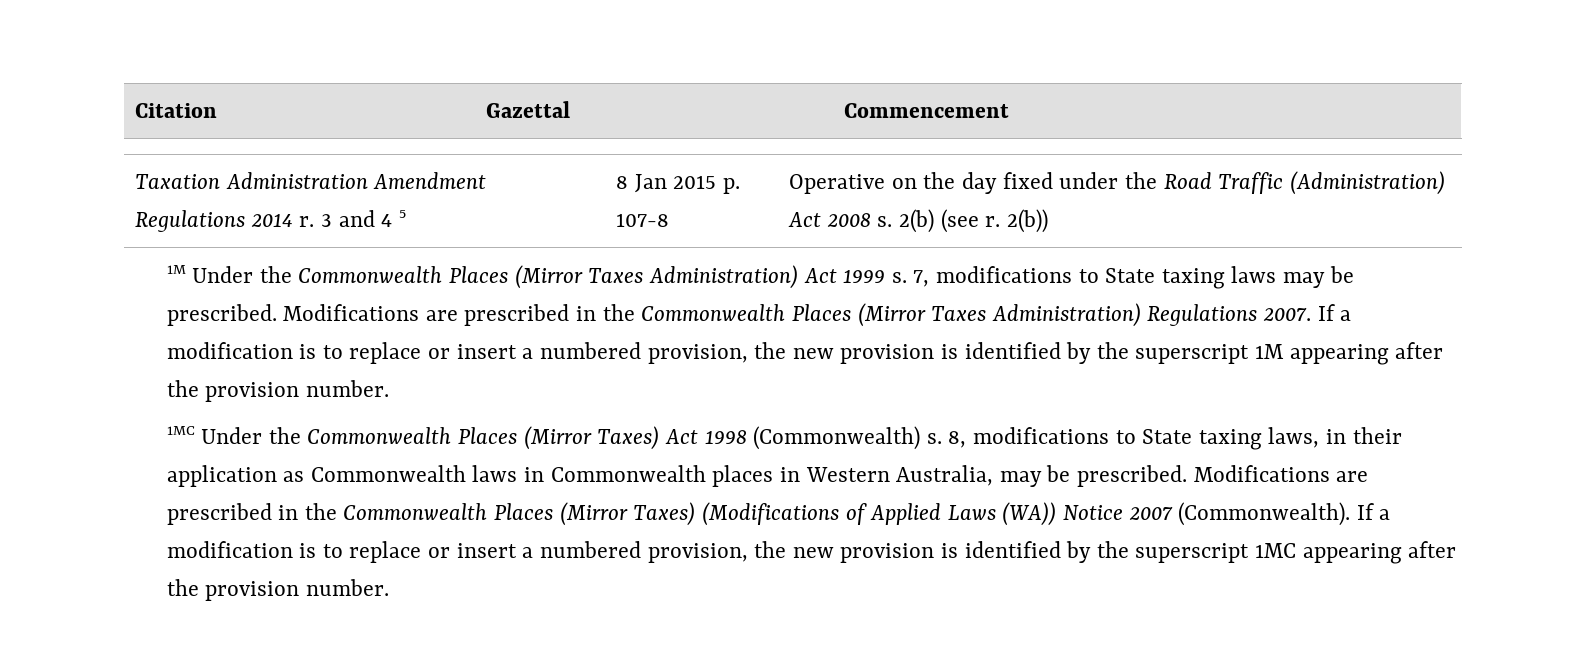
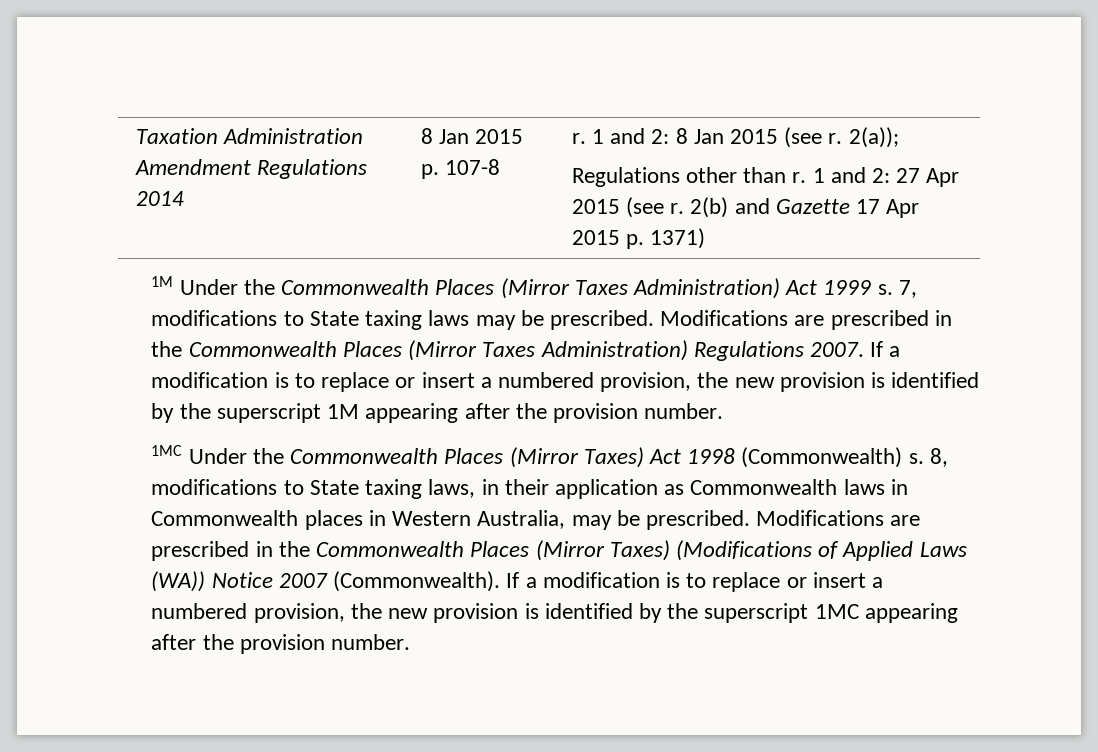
[135,103,218,118] [486,101,571,118] [844,103,1010,118] Citation | Gazettal | Commencement // -> (135, 136) none
[299,210,406,227] r. 3 and 4 5 -> (184, 198) none
[789,171,1445,195] [788,209,1048,233] Operative on the day fixed under the Road Traffic (Administration) Act 2008 s. 2(b) (see r. 2(b)) -> [571,127,899,148] [571,167,960,187] [571,197,920,218] [571,228,706,249] r. 1 and 2: 8 Jan 2015 (see r. 2(a)); // Regulations other than r. 1 and 2: 27 Apr 2015 (see r. 2(b) and Gazette 17 Apr 2015 p. 1371)

